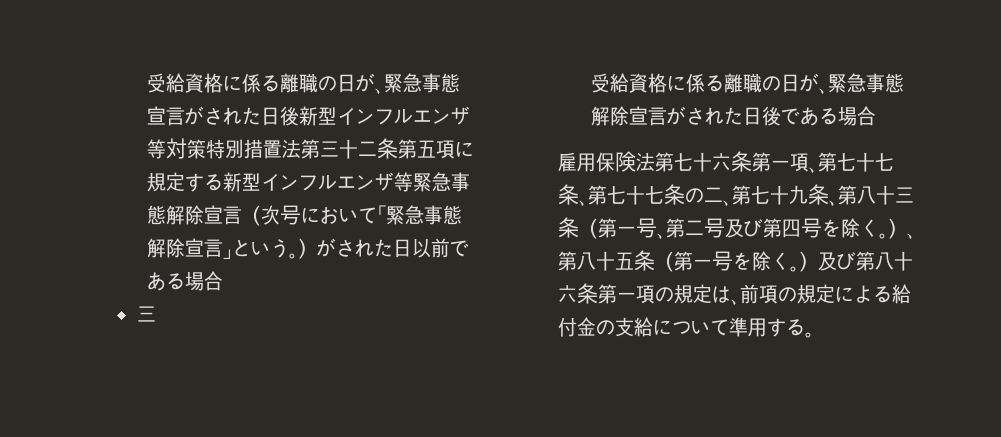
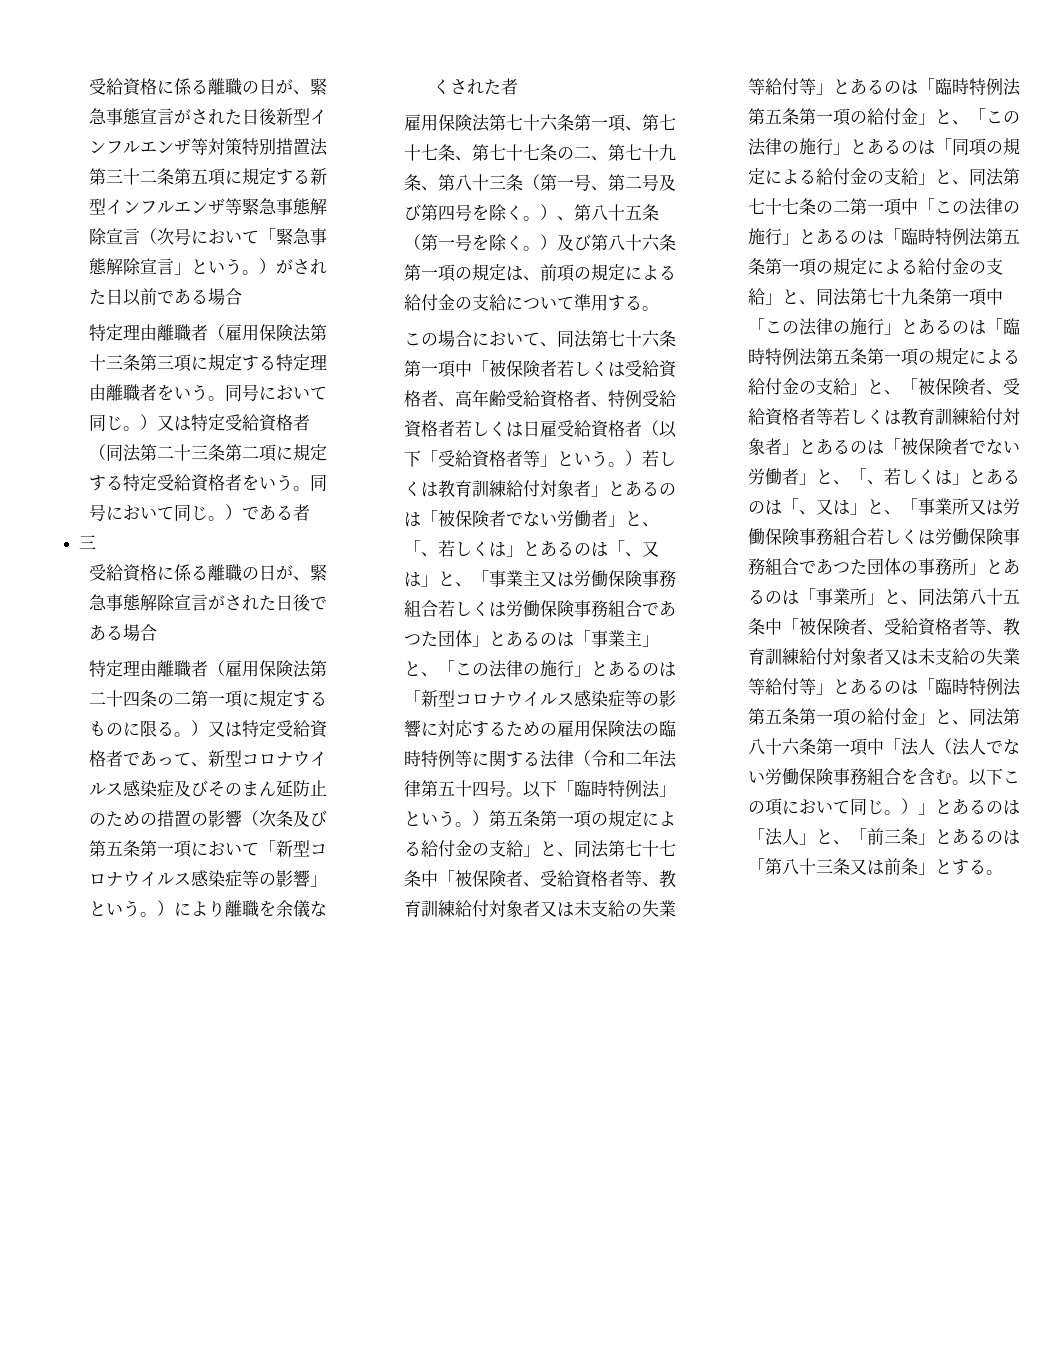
(224, 281) none -> [89,324,328,342] [89,354,328,372] [89,384,328,401] [89,414,311,432] [89,444,328,462] [89,474,328,492] [89,504,311,521] // 特定理由離職者（雇用保険法第十三条第三項に規定する特定理由離職者をいう。同号において同じ。）又は特定受給資格者（同法第二十三条第二項に規定する特定受給資格者をいう。同号において同じ。）である者
(877, 116) none -> [89,660,328,678] [89,690,328,708] [89,720,329,738] [89,750,328,767] [89,780,328,797] [89,810,328,827] [89,840,328,858] [89,870,328,887] [89,900,328,918] [433,78,519,95] // 特定理由離職者（雇用保険法第二十四条の二第一項に規定するものに限る。）又は特定受給資格者であって、新型コロナウイルス感染症及びそのまん延防止のための措置の影響（次条及び第五条第一項において「新型コロナウイルス感染症等の影響」という。）により離職を余儀なくされた者
(814, 335) none -> [404,330,677,348] [404,360,678,378] [404,389,677,408] [404,420,678,438] [404,450,677,468] [404,480,677,498] [404,510,660,527] [404,540,660,557] [404,570,677,587] [404,600,677,617] [404,630,660,647] [404,660,677,678] [404,690,677,707] [404,720,677,738] [404,749,678,768] [404,780,677,798] [404,810,677,828] [404,840,677,858] [404,870,677,888] [404,900,677,917] [748,78,1022,96] [748,108,1021,126] [748,138,1021,156] [748,168,1021,186] [748,198,1021,216] [748,228,1021,246] [748,258,1004,276] [748,288,1004,306] [748,318,1021,336] [748,348,1021,366] [748,378,1021,395] [748,408,1021,426] [748,438,1021,455] [748,468,1021,485] [748,498,1021,515] [748,528,1021,545] [748,558,1021,575] [748,588,1021,606] [748,618,1021,636] [748,648,1021,665] [748,678,1022,696] [748,708,1021,726] [748,738,1021,756] [748,768,1021,786] [748,798,1021,816] [748,828,1021,846] [748,858,1004,875] // この場合において、同法第七十六条第一項中「被保険者若しくは受給資格者、高年齢受給資格者、特例受給資格者若しくは日雇受給資格者（以下「受給資格者等」という。）若しくは教育訓練給付対象者」とあるのは「被保険者でない労働者」と、「、若しくは」とあるのは「、又は」と、「事業主又は労働保険事務組合若しくは労働保険事務組合であつた団体」とあるのは「事業主」と、「この法律の施行」とあるのは「新型コロナウイルス感染症等の影響に対応するための雇用保険法の臨時特例等に関する法律（令和二年法律第五十四号。以下「臨時特例法」という。）第五条第一項の規定による給付金の支給」と、同法第七十七条中「被保険者、受給資格者等、教育訓練給付対象者又は未支給の失業等給付等」とあるのは「臨時特例法第五条第一項の給付金」と、「この法律の施行」とあるのは「同項の規定による給付金の支給」と、同法第七十七条の二第一項中「この法律の施行」とあるのは「臨時特例法第五条第一項の規定による給付金の支給」と、同法第七十九条第一項中「この法律の施行」とあるのは「臨時特例法第五条第一項の規定による給付金の支給」と、「被保険者、受給資格者等若しくは教育訓練給付対象者」とあるのは「被保険者でない労働者」と、「、若しくは」とあるのは「、又は」と、「事業所又は労働保険事務組合若しくは労働保険事務組合であつた団体の事務所」とあるのは「事業所」と、同法第八十五条中「被保険者、受給資格者等、教育訓練給付対象者又は未支給の失業等給付等」とあるのは「臨時特例法第五条第一項の給付金」と、同法第八十六条第一項中「法人（法人でない労働保険事務組合を含む。以下この項において同じ。）」とあるのは「法人」と、「前三条」とあるのは「第八十三条又は前条」とする。

